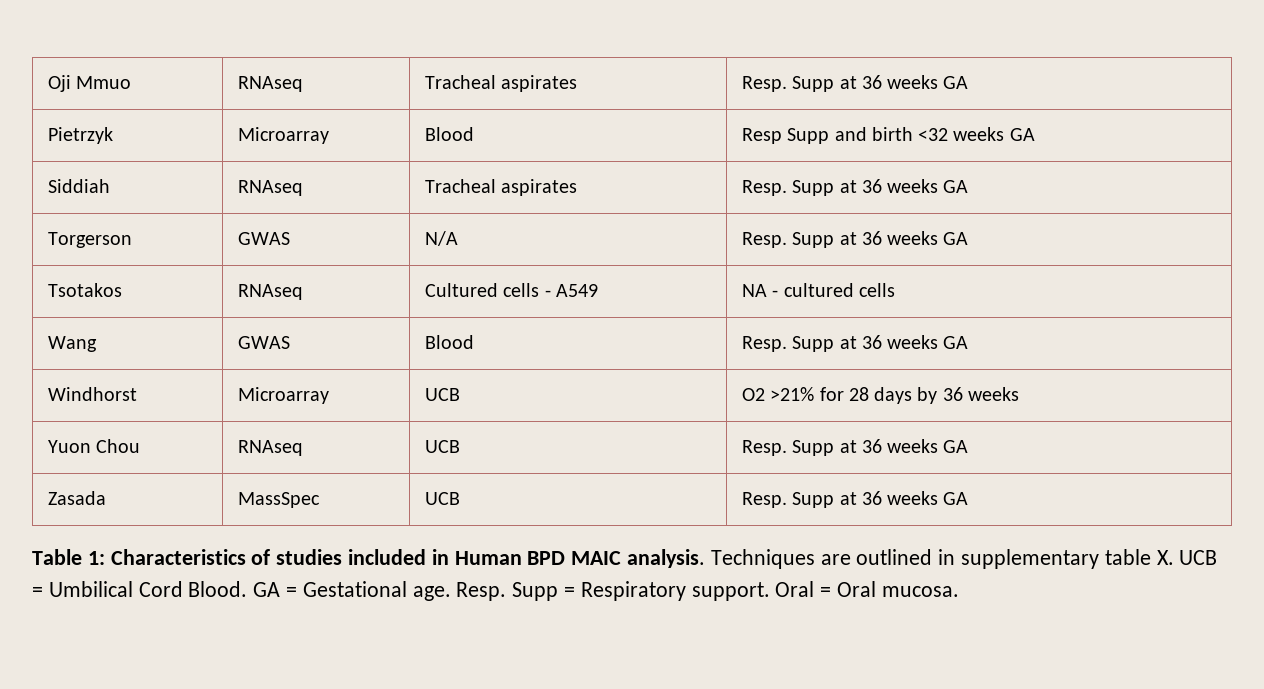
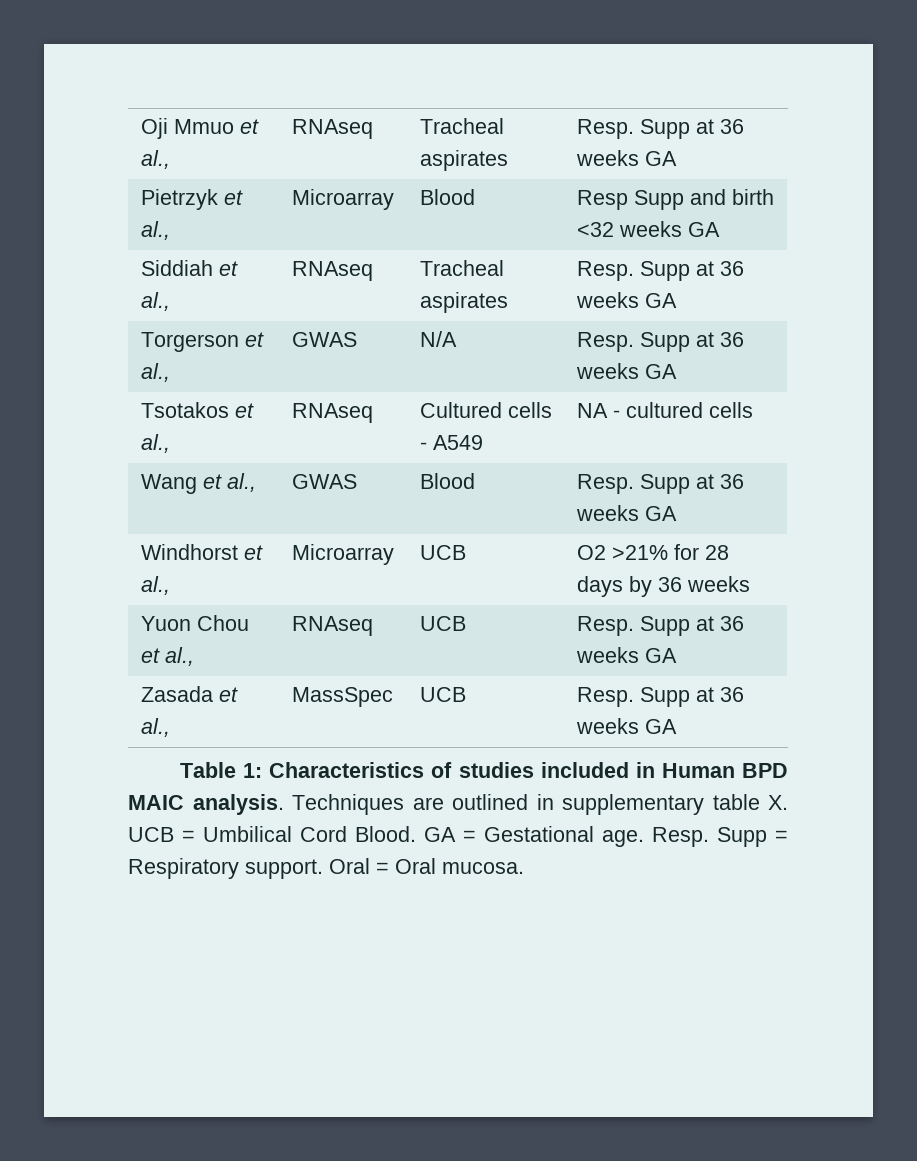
(132, 82) none -> [239,119,259,134] [140,150,170,169] et al.,
(114, 135) none -> [223,190,243,205] [140,221,170,240] et al.,
(111, 186) none -> [218,261,238,276] [140,292,170,311] et al.,
(133, 240) none -> [244,332,264,347] [140,363,170,382] et al.,
(123, 290) none -> [234,403,254,418] [140,434,170,453] et al.,
(98, 344) none -> [202,473,256,492] et al.,
(138, 394) none -> [243,545,263,560] [140,576,170,595] et al.,
(141, 446) none -> [140,647,194,666] et al.,
(107, 498) none -> [218,687,238,702] [140,718,170,737] et al.,

